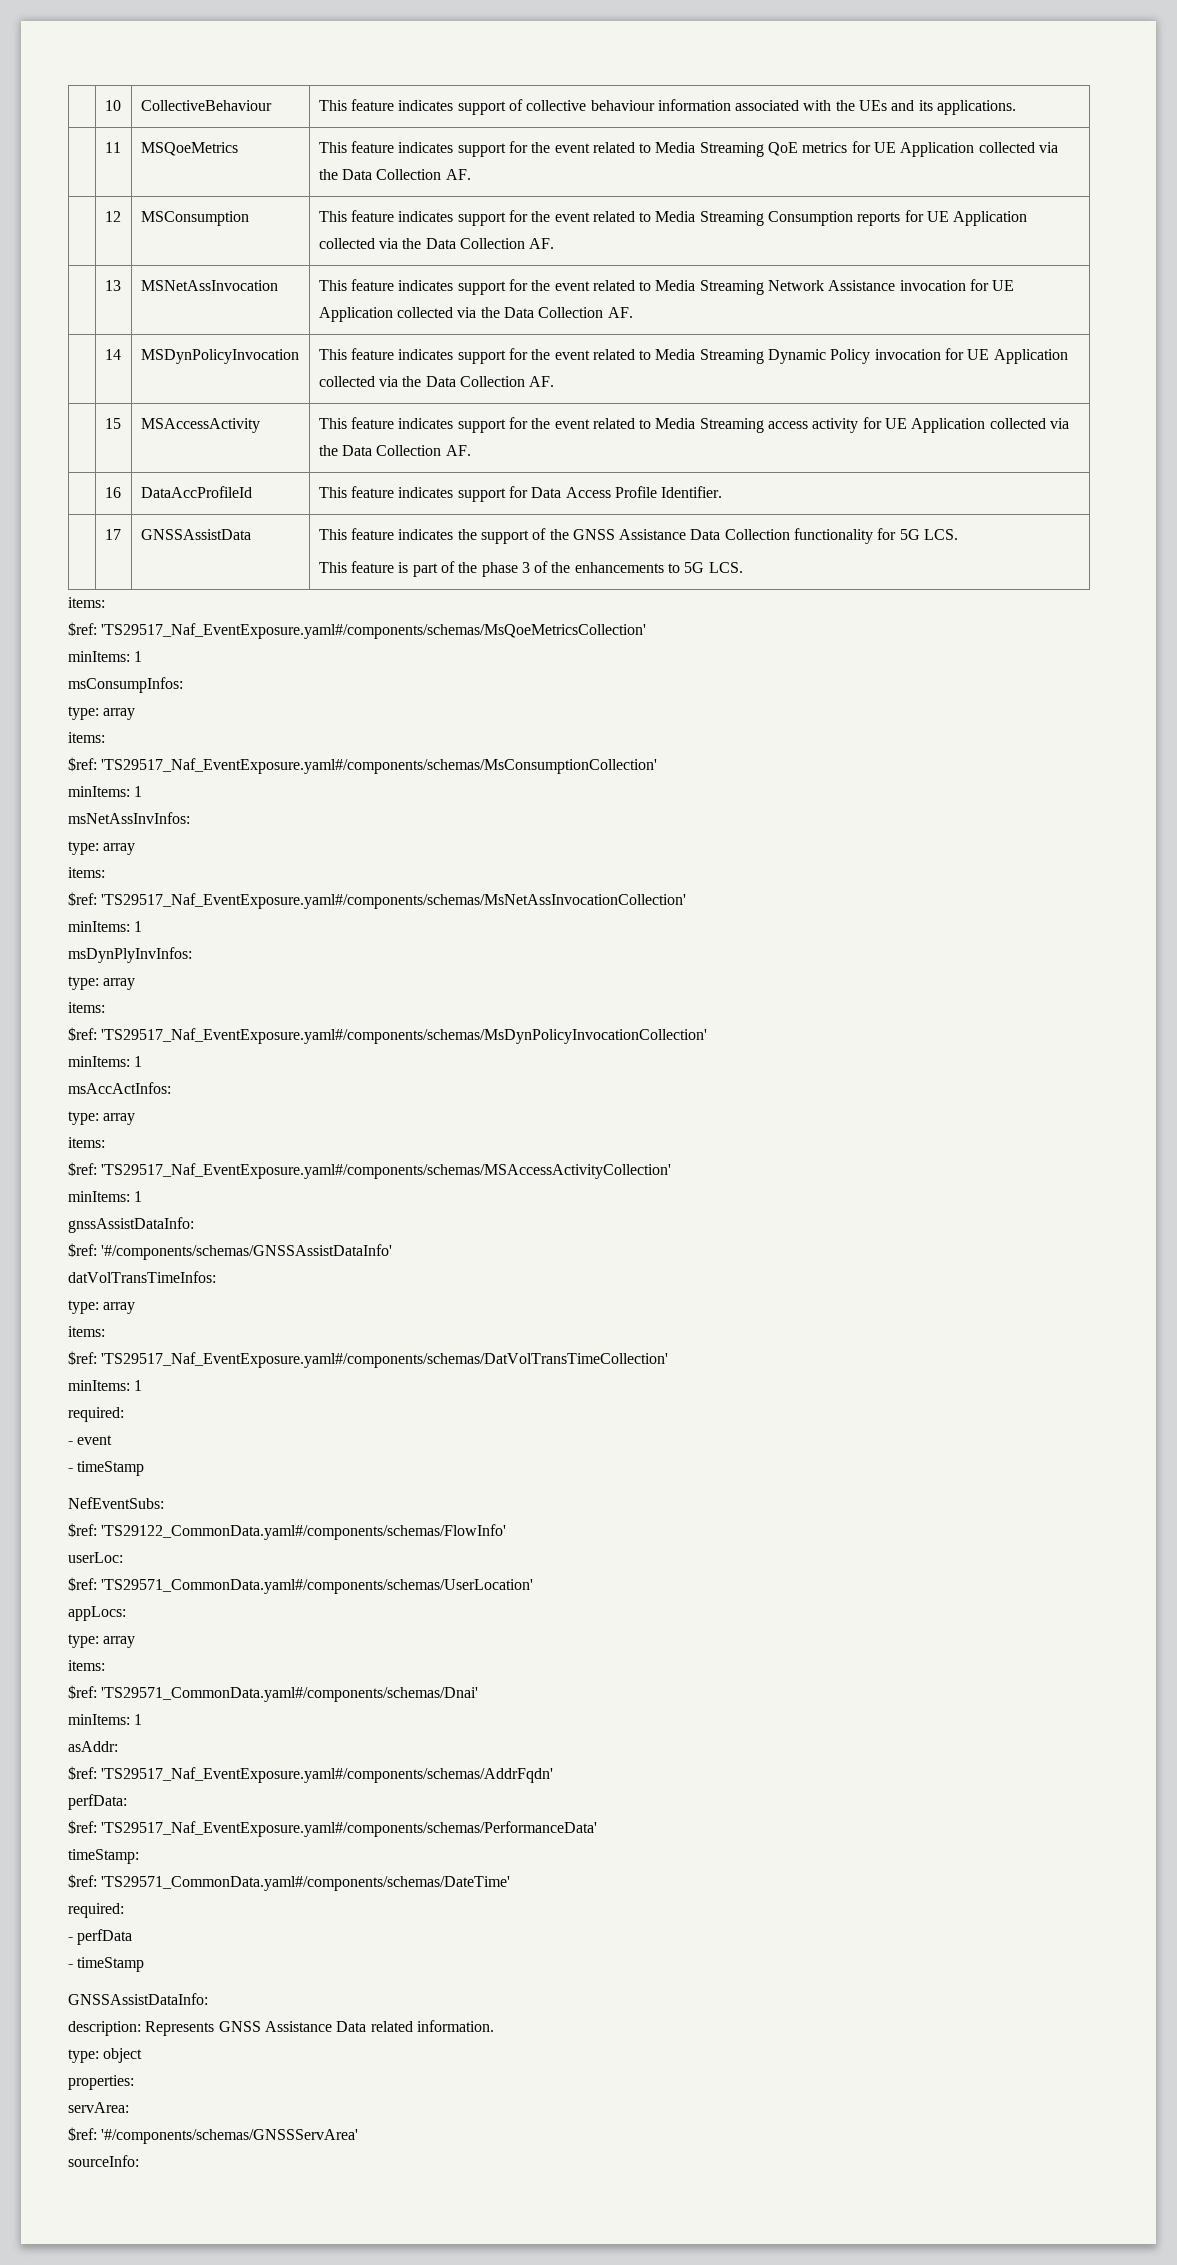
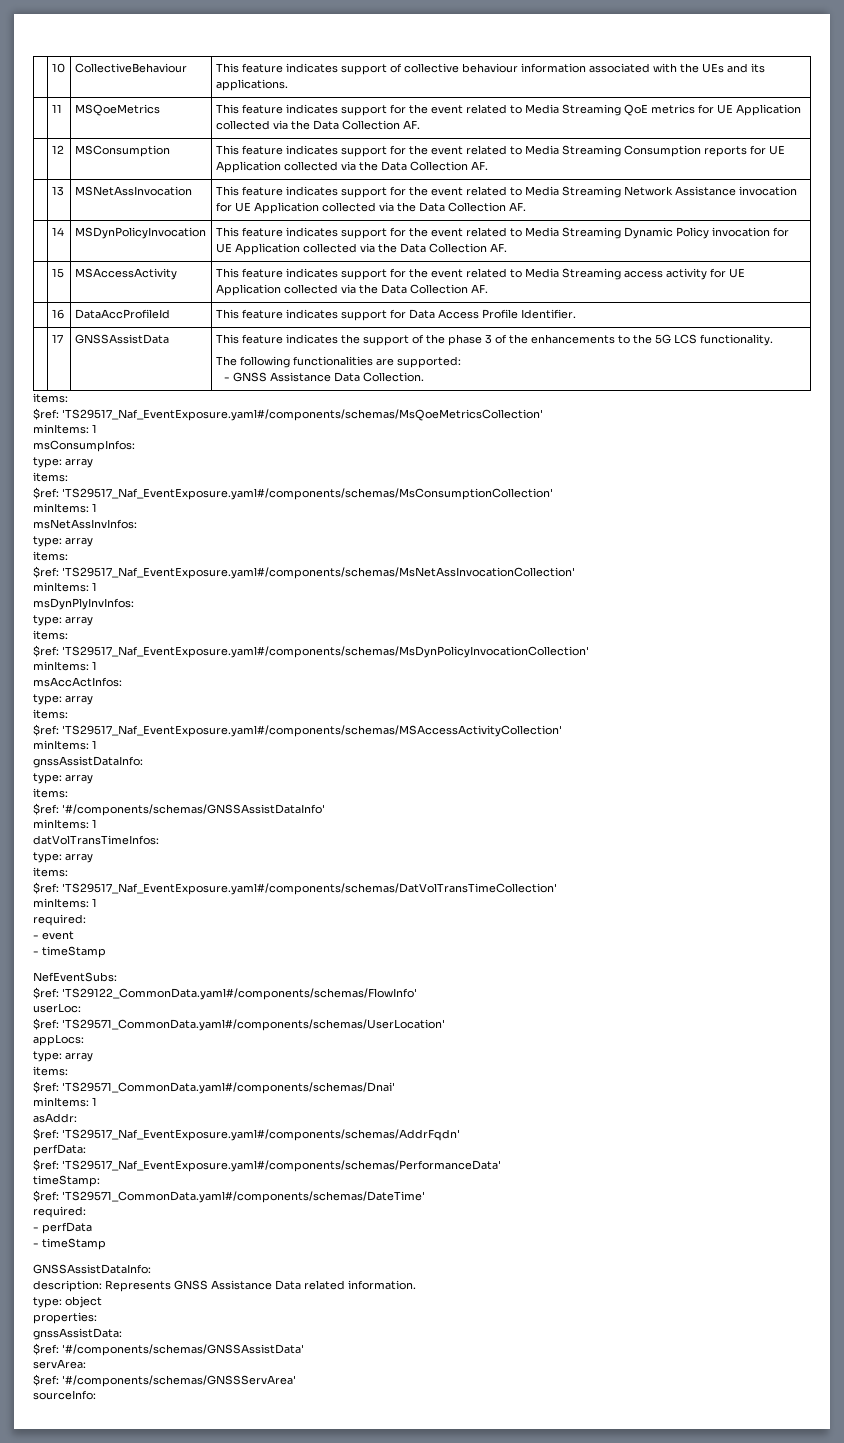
[572,528,959,544] [318,561,478,577] GNSS Assistance Data Collection functionality for 5G LCS. // This feature is part of the -> (445, 339) none
[684,562,743,573] 5G LCS. -> [632,334,773,346] [215,356,461,368] [223,372,424,382] the 5G LCS functionality. // The following functionalities are supported: // - GNSS Assistance Data Collection.
(194, 1225) none -> [33,773,93,784] [33,788,68,798] // type: array // items:
(393, 1252) none -> [33,819,97,829] // minItems: 1
(134, 2082) none -> [33,1328,122,1340] [33,1343,304,1356] // gnssAssistData: // $ref: '#/components/schemas/GNSSAssistData'

